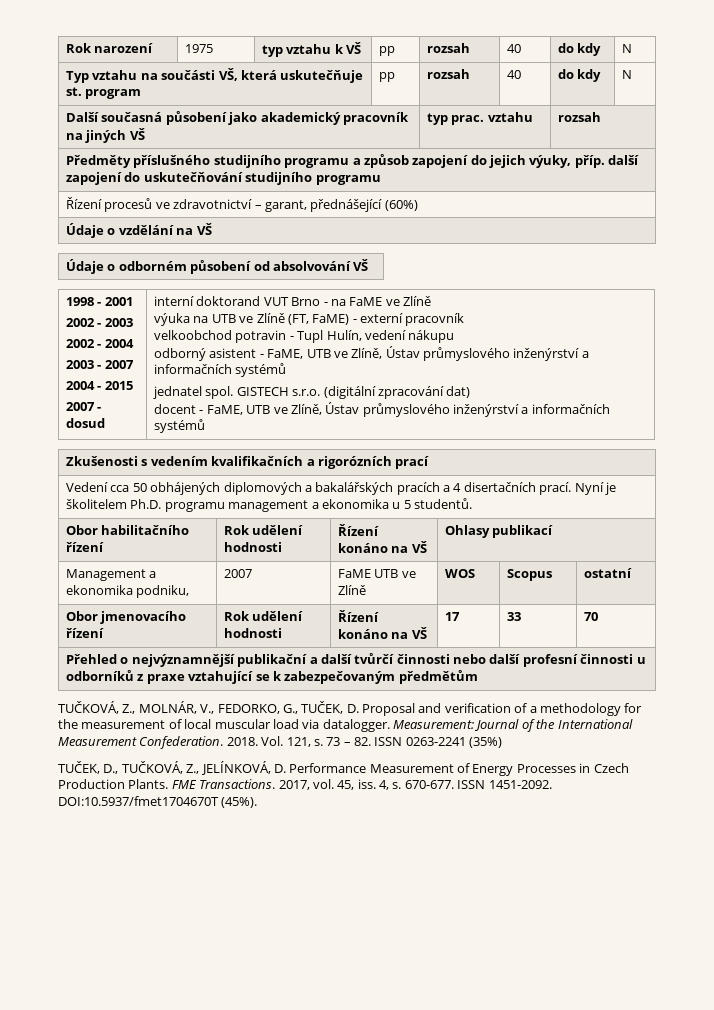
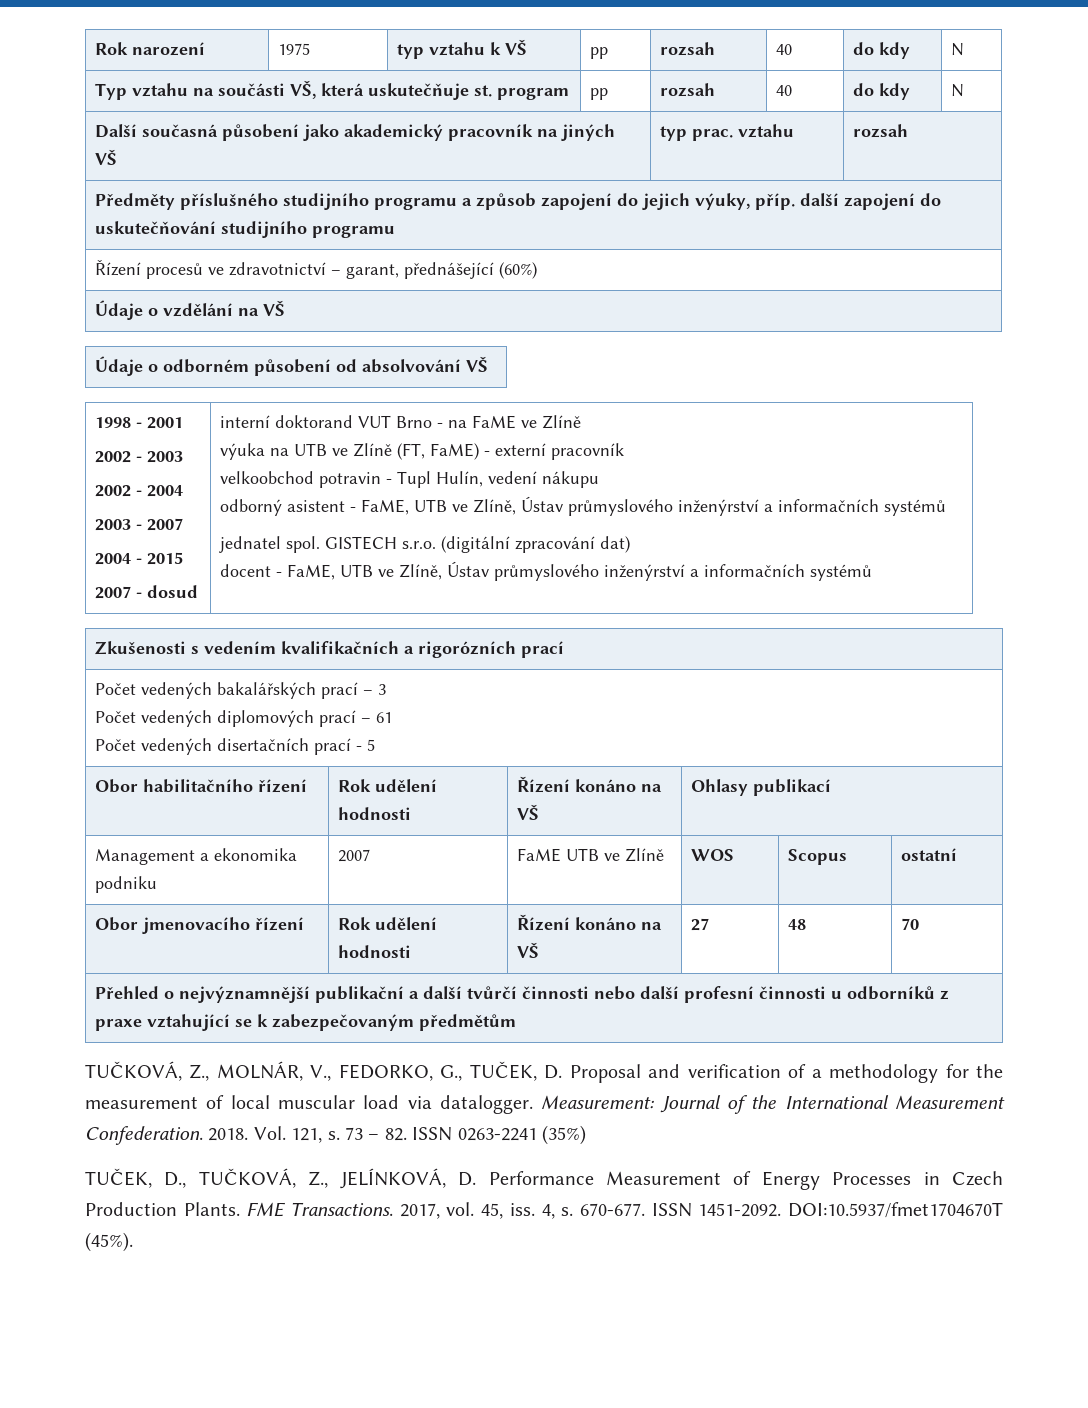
[66,482,616,495] [66,499,401,512] Vedení cca 50 obhájených diplomových a bakalářských pracích a 4 disertačních prací. Nyní je školitelem Ph.D. programu management a ekonomika u -> [94,682,386,699] [94,710,392,727] [94,738,362,755] Počet vedených bakalářských prací – 3 // Počet vedených diplomových prací – 61 // Počet vedených disertačních prací -
[414,498,473,509] studentů. -> (375, 745) none
[136,585,190,598] podniku, -> [94,876,157,893] podniku
[445,612,461,621] [507,612,522,621] 17 | 33 -> [690,918,709,931] [787,919,806,930] 27 | 48

